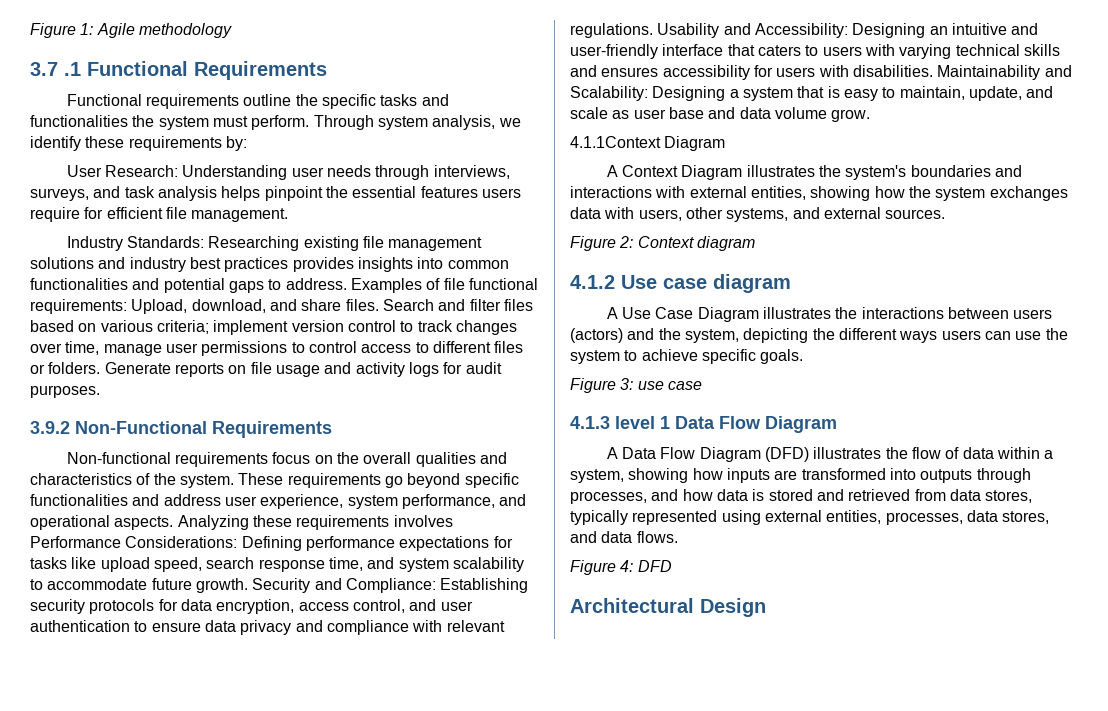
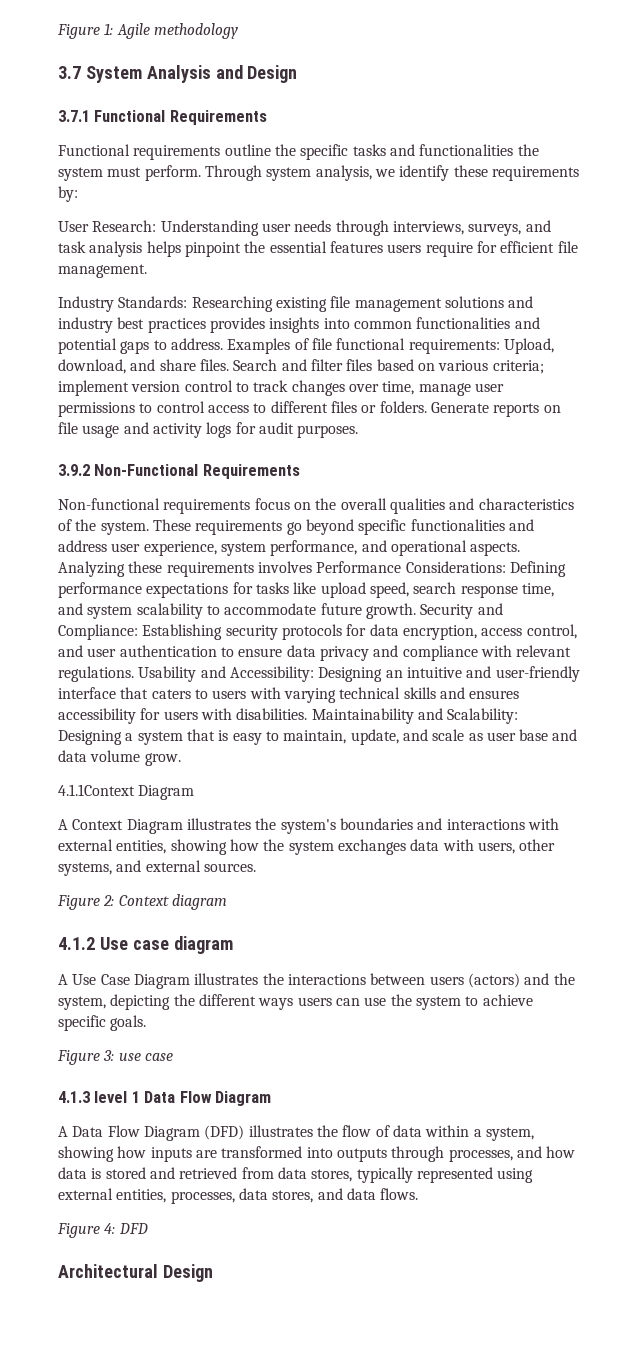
[64,62,81,76] .1 -> [85,65,298,83] [58,110,90,122] System Analysis and Design // 3.7.1

